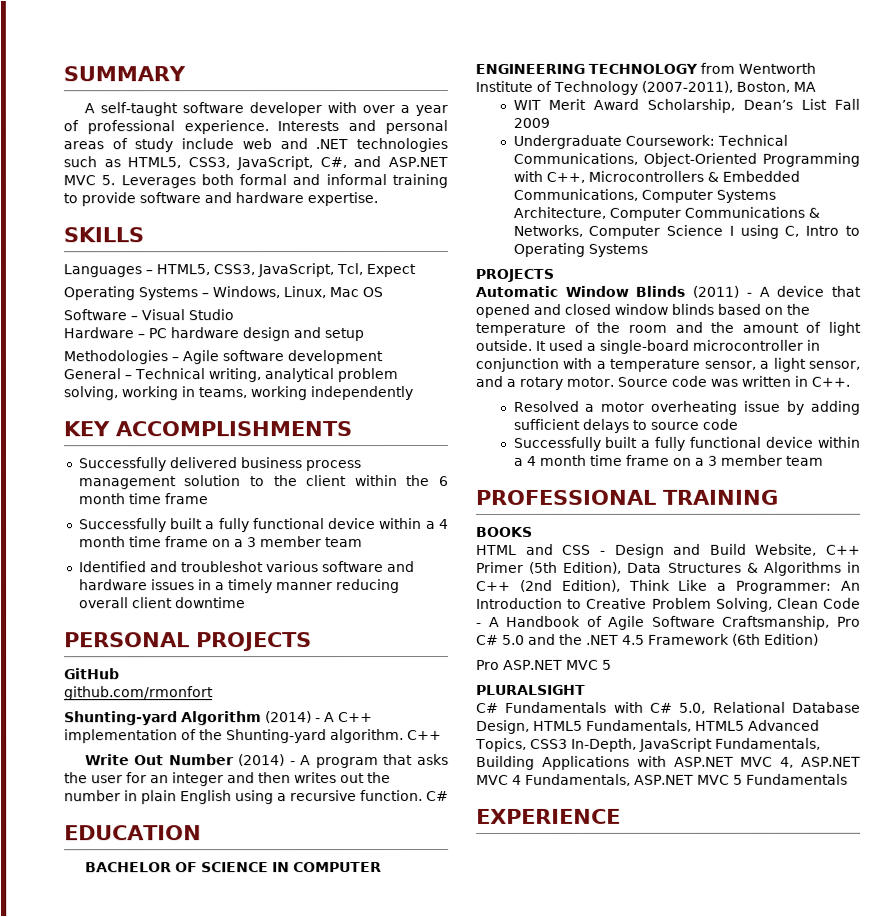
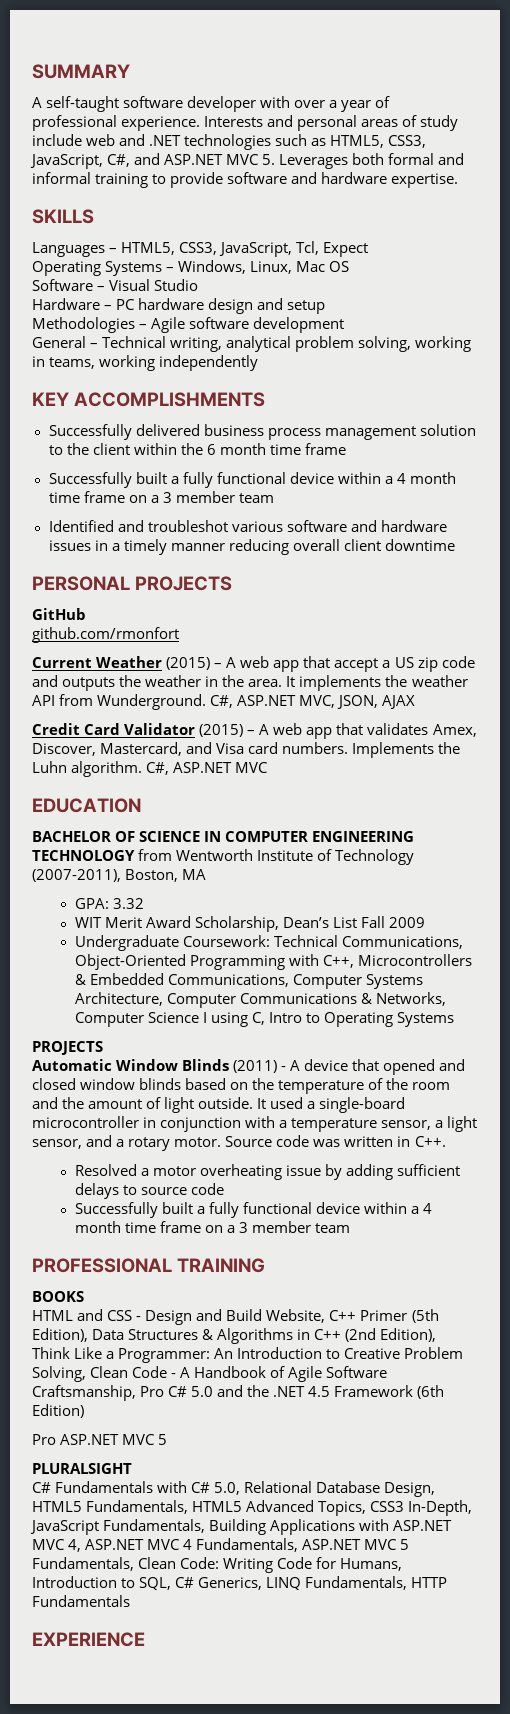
[64,711,373,726] [64,729,442,744] [84,753,449,769] [64,772,391,787] [64,790,449,805] Shunting-yard Algorithm (2014) - A C++ implementation of the Shunting-yard algorithm. C++ // Write Out Number (2014) - A program that asks the user for an integer and then writes out the number in plain English using a recursive function. C# -> [32,656,475,672] [32,675,468,691] [32,694,416,710] [32,723,477,739] [32,742,461,758] [32,761,269,777] Current Weather (2015) – A web app that accept a US zip code and outputs the weather in the area. It implements the weather API from Wunderground. C#, ASP.NET MVC, JSON, AJAX // Credit Card Validator (2015) – A web app that validates Amex, Discover, Mastercard, and Visa card numbers. Implements the Luhn algorithm. C#, ASP.NET MVC
(816, 86) none -> [74,898,144,909] // GPA: 3.32
(743, 779) none -> [32,1557,403,1573] [32,1576,448,1590] Fundamentals, Clean Code: Writing Code for Humans, Introduction to SQL, C# Generics, LINQ Fundamentals, HTTP

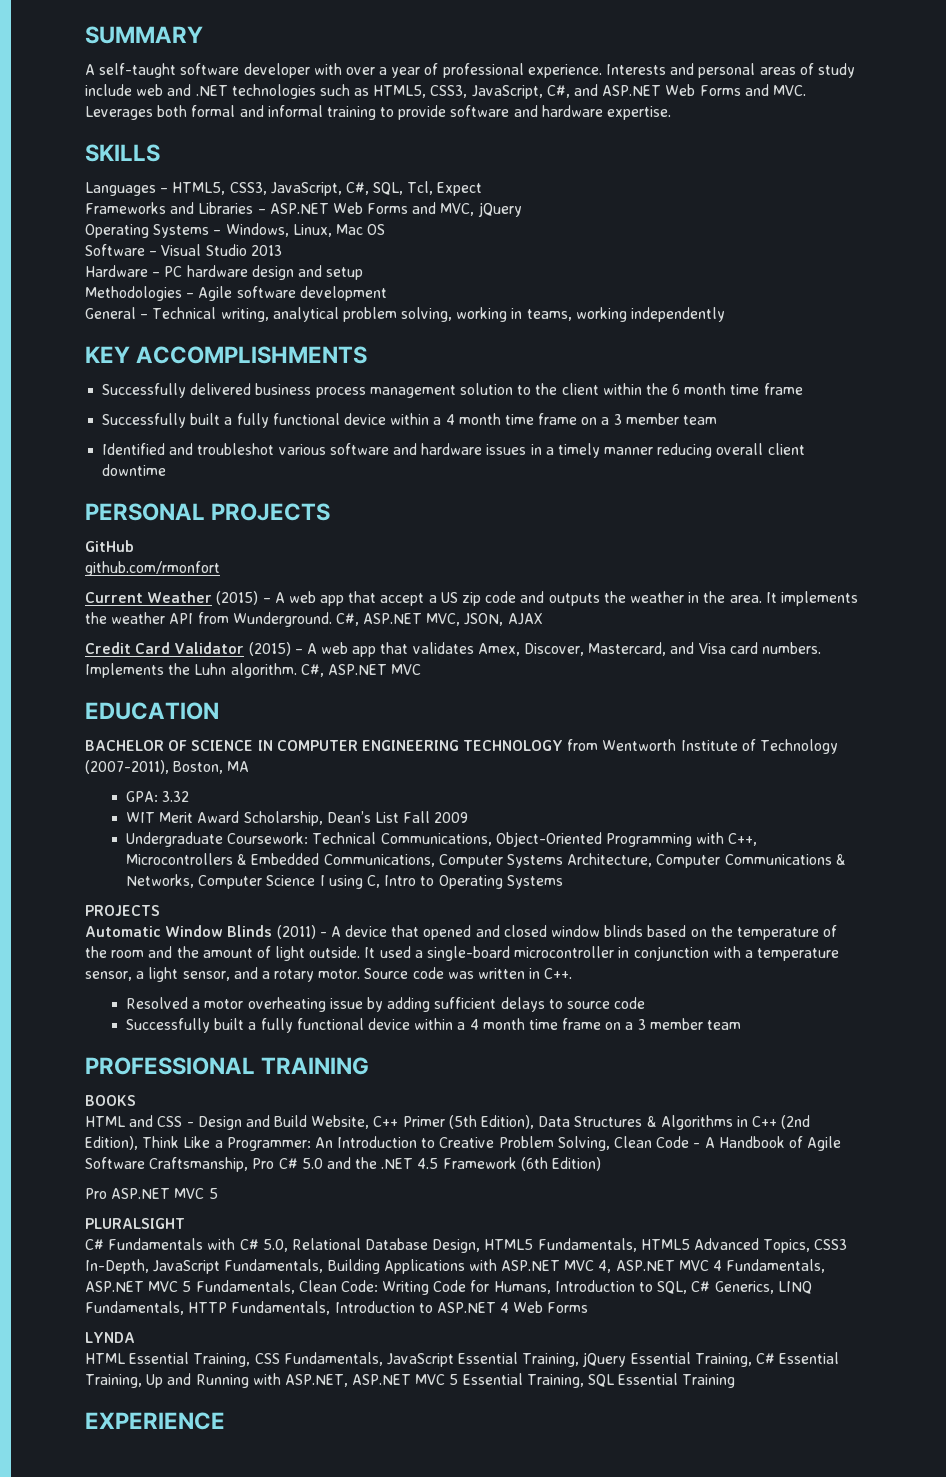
[226,154,276,165] MVC 5. -> [665,84,806,96] Web Forms and MVC.
(293, 249) none -> [345,182,404,195] C#, SQL,
(369, 249) none -> [85,202,522,217] // Frameworks and Libraries – ASP.NET Web Forms and MVC, jQuery
(199, 285) none -> [250,245,282,256] 2013
[32,1595,130,1607] Fundamentals -> [231,1301,589,1315] [85,1332,135,1343] [85,1352,840,1367] [85,1373,736,1388] Fundamentals, Introduction to ASP.NET 4 Web Forms // LYNDA // HTML Essential Training, CSS Fundamentals, JavaScript Essential Training, jQuery Essential Training, C# Essential Training, Up and Running with ASP.NET, ASP.NET MVC 5 Essential Training, SQL Essential Training

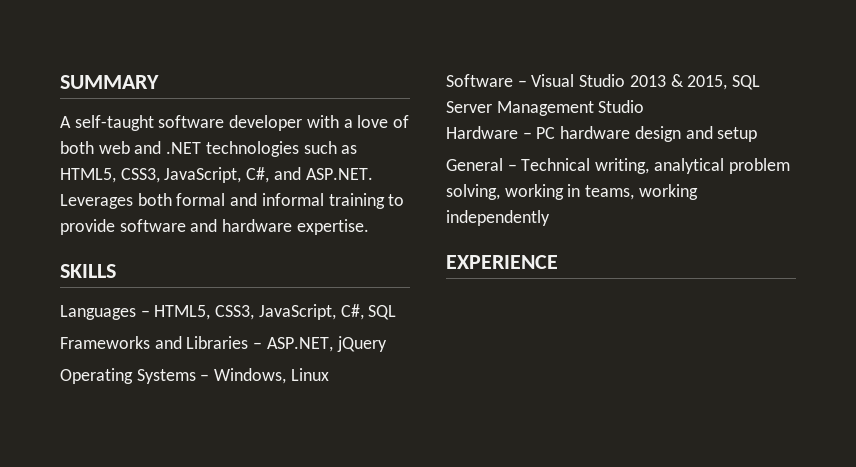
[345,63,855,78] [85,84,132,96] over a year of professional experience. Interests and personal areas of study include -> [343,115,410,128] [60,141,94,154] a love of both
[602,84,806,96] ASP.NET Web Forms and MVC. -> [305,168,373,180] ASP.NET.
[373,181,483,196] SQL, Tcl, Expect -> [368,305,397,320] SQL
[269,202,475,216] ASP.NET Web Forms and MVC, -> [266,337,333,352] ASP.NET,
[292,224,386,237] Linux, Mac OS -> [290,368,329,381] Linux
(282, 250) none -> [670,74,761,90] [446,100,645,116] & 2015, SQL Server Management Studio
[85,286,387,301] // Methodologies – Agile software development -> (758, 134) none
[85,346,368,364] [102,383,803,398] [102,413,718,428] [102,443,805,458] [102,464,167,476] [85,503,331,521] [85,540,134,552] [85,561,220,576] [85,591,858,606] [85,612,543,627] [85,642,821,657] [85,663,422,678] [85,702,219,720] [85,739,839,754] [85,760,250,774] [126,791,190,802] [126,811,469,826] [126,832,758,847] [126,853,846,868] [126,874,563,889] [85,905,160,917] [85,925,838,940] [85,946,840,961] [85,967,573,982] [126,997,646,1012] [126,1018,742,1033] [85,1057,370,1075] [85,1095,136,1106] [85,1115,811,1130] [85,1136,842,1151] [85,1157,602,1172] [85,1188,218,1199] [85,1218,185,1229] [85,1238,848,1253] [85,1259,826,1274] [85,1280,812,1295] [85,1301,589,1315] [85,1332,135,1343] [85,1352,840,1367] [85,1373,736,1388] // KEY ACCOMPLISHMENTS // Successfully delivered business process management solution to the client within the 6 month time frame // Successfully built a fully functional device within a 4 month time frame on a 3 member team // Identified and troubleshot various software and hardware issues in a timely manner reducing overall client downtime // PERSONAL PROJECTS // GitHub // github.com/rmonfort // Current Weather (2015) – A web app that accept a US zip code and outputs the weather in the area. It implements the weather API from Wunderground. C#, ASP.NET MVC, JSON, AJAX // Credit Card Validator (2015) – A web app that validates Amex, Discover, Mastercard, and Visa card numbers. Implements the Luhn algorithm. C#, ASP.NET MVC // EDUCATION // BACHELOR OF SCIENCE IN COMPUTER ENGINEERING TECHNOLOGY from Wentworth Institute of Technology (2007-2011), Boston, MA // GPA: 3.32 // WIT Merit Award Scholarship, Dean’s List Fall 2009 // Undergraduate Coursework: Technical Communications, Object-Oriented Programming with C++, Microcontrollers & Embedded Communications, Computer Systems Architecture, Computer Communications & Networks, Computer Science I using C, Intro to Operating Systems // PROJECTS // Automatic Window Blinds (2011) - A device that opened and closed window blinds based on the temperature of the room and the amount of light outside. It used a single-board microcontroller in conjunction with a temperature sensor, a light sensor, and a rotary motor. Source code was written in C++. // Resolved a motor overheating issue by adding sufficient delays to source code // Successfully built a fully functional device within a 4 month time frame on a 3 member team // PROFESSIONAL TRAINING // BOOKS // HTML and CSS - Design and Build Website, C++ Primer (5th Edition), Data Structures & Algorithms in C++ (2nd Edition), Think Like a Programmer: An Introduction to Creative Problem Solving, Clean Code - A Handbook of Agile Software Craftsmanship, Pro C# 5.0 and the .NET 4.5 Framework (6th Edition) // Pro ASP.NET MVC 5 // PLURALSIGHT // C# Fundamentals with C# 5.0, Relational Database Design, HTML5 Fundamentals, HTML5 Advanced Topics, CSS3 In-Depth, JavaScript Fundamentals, Building Applications with ASP.NET MVC 4, ASP.NET MVC 4 Fundamentals, ASP.NET MVC 5 Fundamentals, Clean Code: Writing Code for Humans, Introduction to SQL, C# Generics, LINQ Fundamentals, HTTP Fundamentals, Introduction to ASP.NET 4 Web Forms // LYNDA // HTML Essential Training, CSS Fundamentals, JavaScript Essential Training, jQuery Essential Training, C# Essential Training, Up and Running with ASP.NET, ASP.NET MVC 5 Essential Training, SQL Essential Training -> (550, 218) none

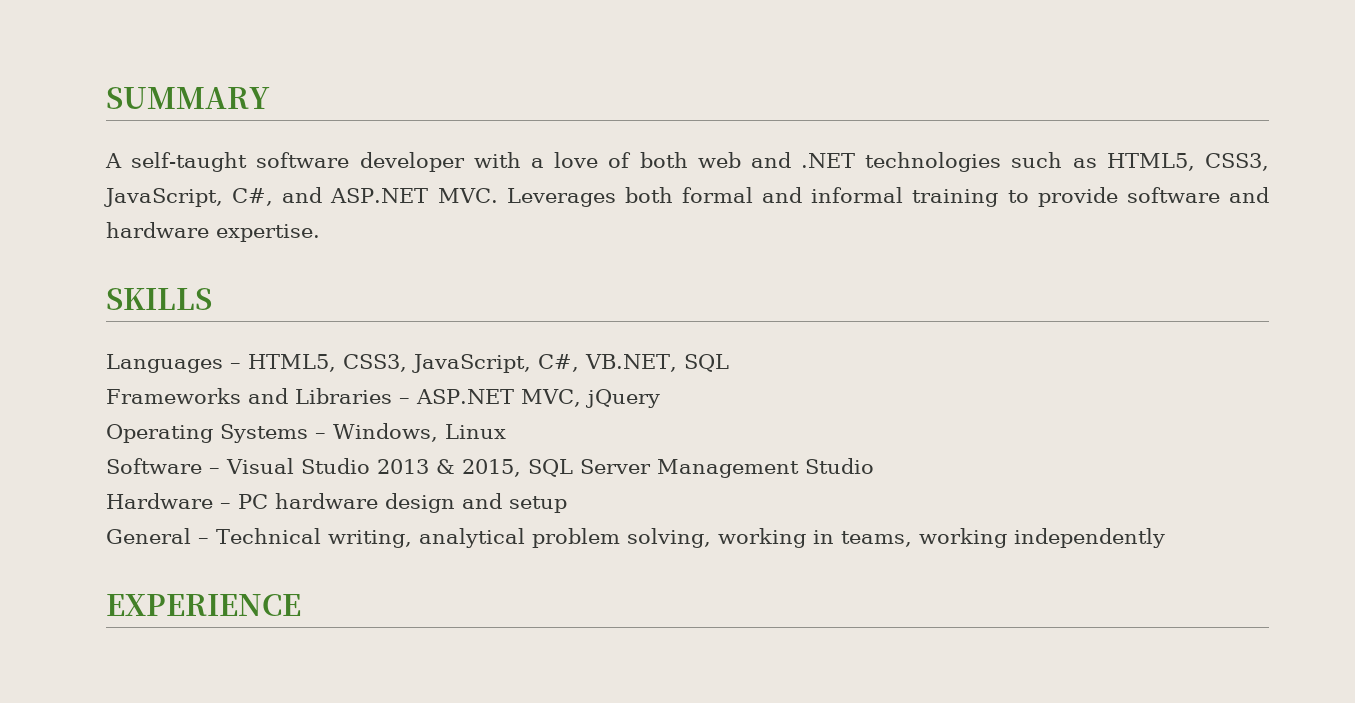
[305,168,373,180] ASP.NET. -> [330,188,498,203] ASP.NET MVC.
(364, 312) none -> [585,354,677,372] VB.NET,
[266,337,333,352] ASP.NET, -> [416,389,581,407] ASP.NET MVC,

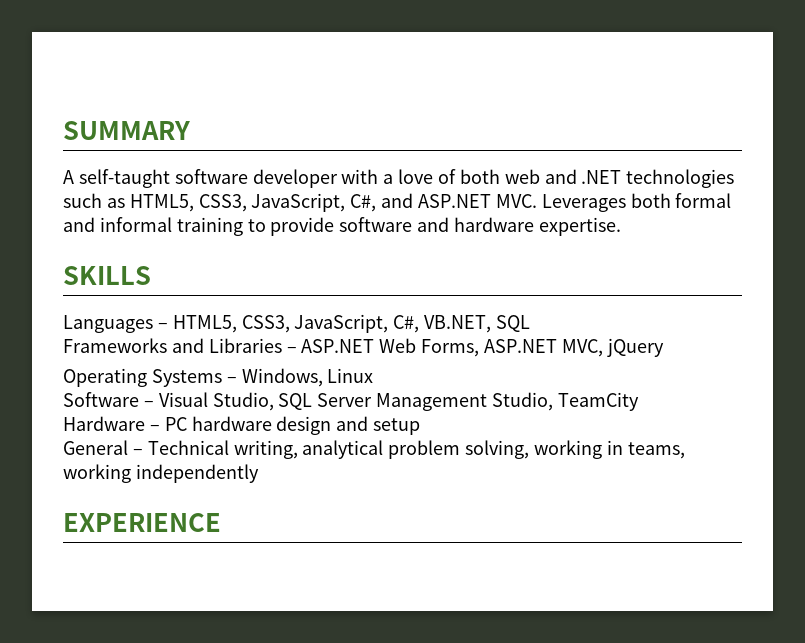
(514, 396) none -> [379,338,558,357] Web Forms, ASP.NET
[301,458,521,477] Studio 2013 & 2015, -> [212,392,274,411] Studio,
[805,458,874,474] Studio -> [492,392,639,411] Studio, TeamCity

